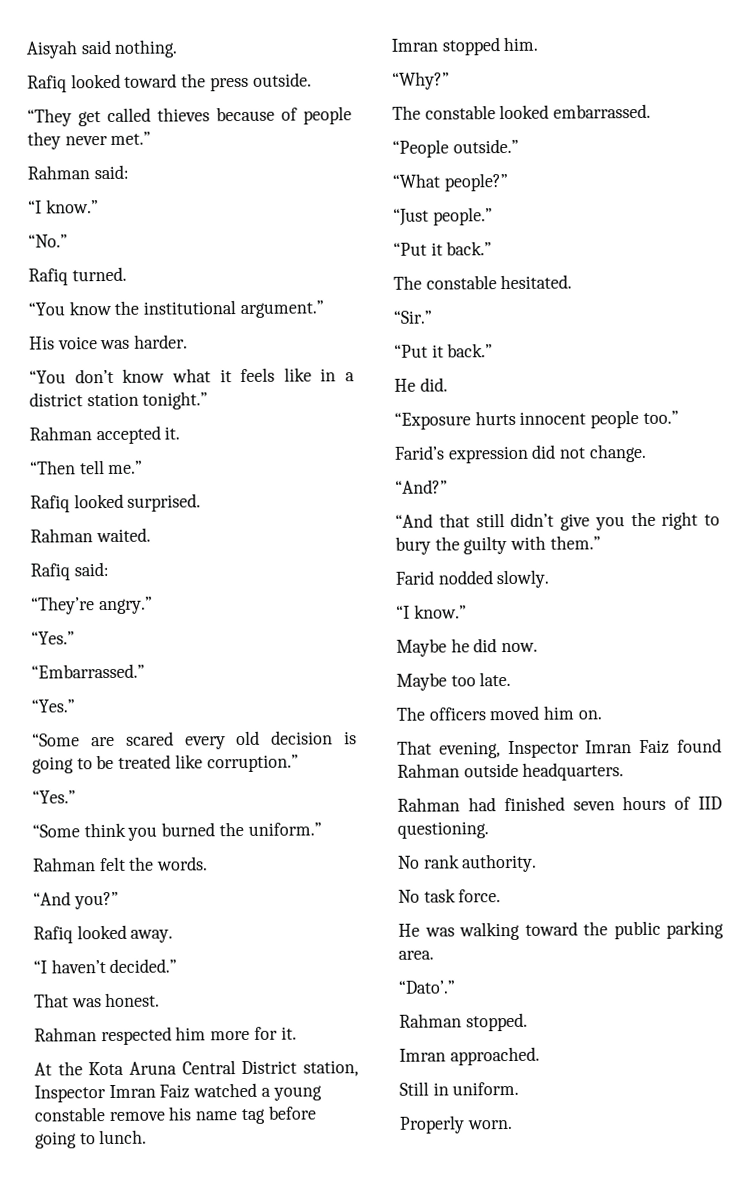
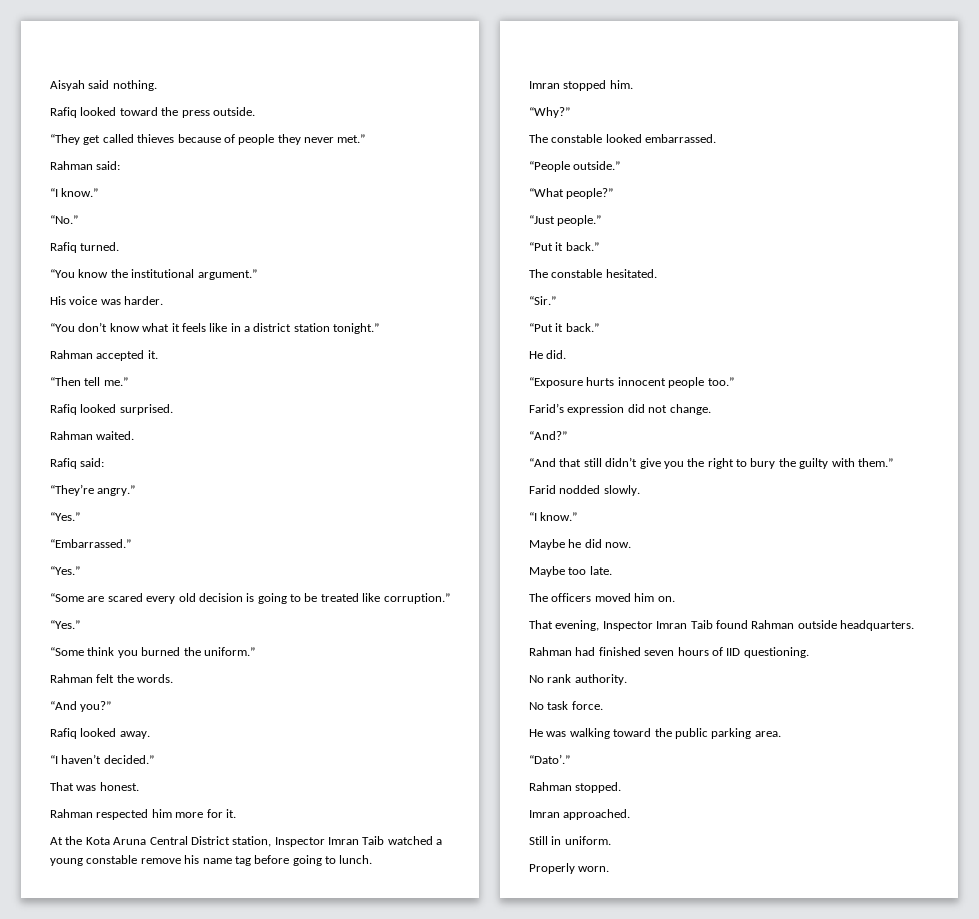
[159,1084,191,1099] Faiz -> [362,836,385,845] Taib
[639,739,671,755] Faiz -> [690,620,713,629] Taib

